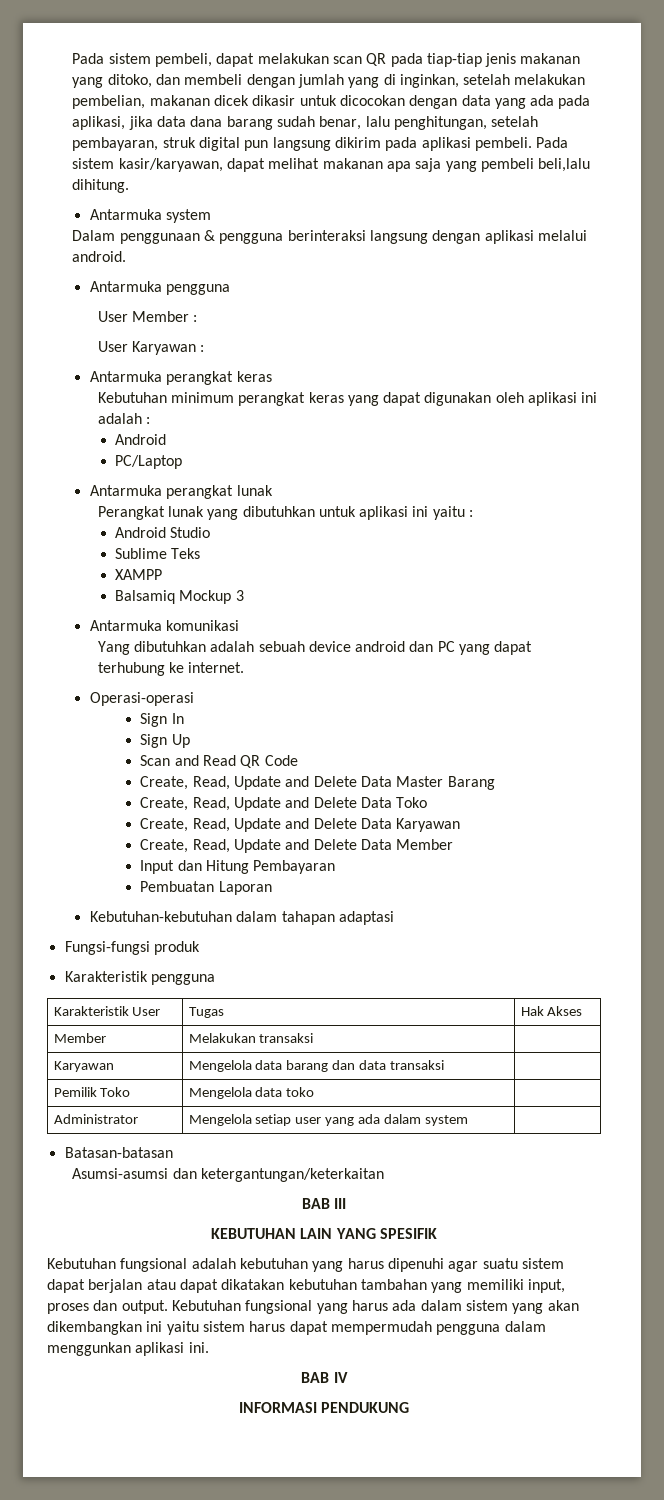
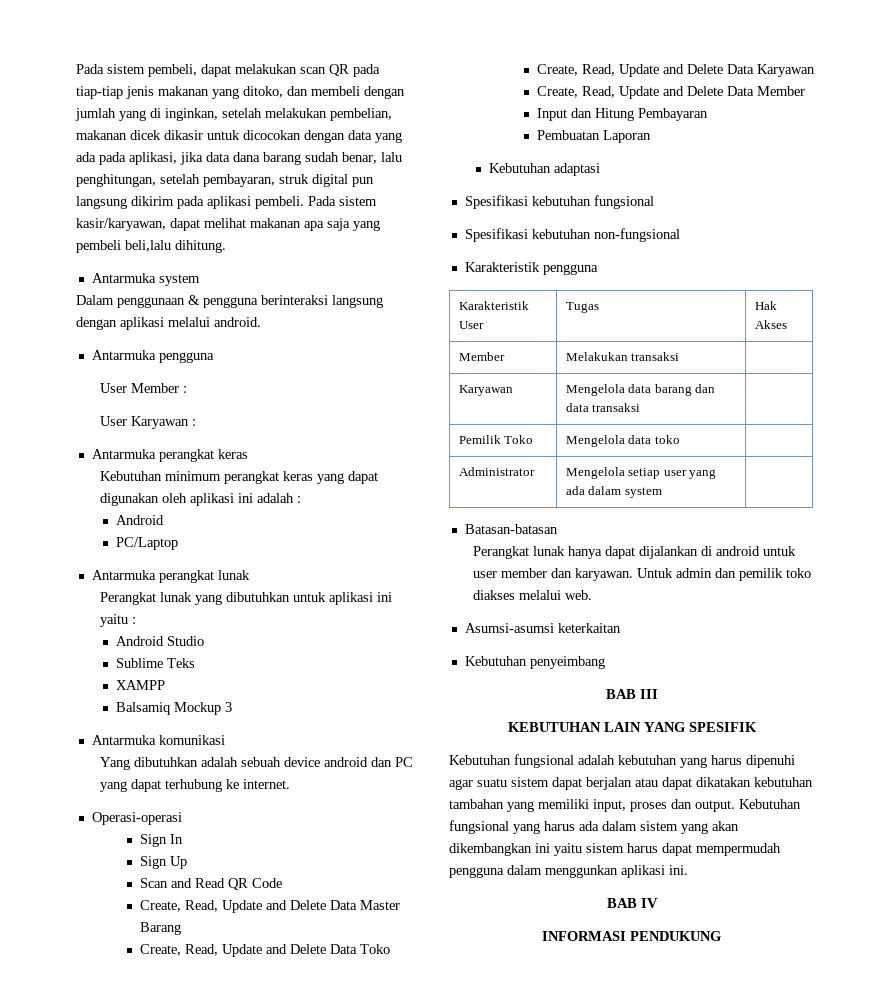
[89,911,394,925] [64,941,200,955] Kebutuhan-kebutuhan dalam tahapan adaptasi // Fungsi-fungsi produk -> [488,163,600,176] [464,195,654,209] [464,228,680,242] Kebutuhan adaptasi // Spesifikasi kebutuhan fungsional // Spesifikasi kebutuhan non-fungsional
[72,1168,384,1182] Asumsi-asumsi dan ketergantungan/keterkaitan -> [472,546,796,559] [472,568,811,581] [472,590,592,600] [464,623,621,633] [464,656,605,669] Perangkat lunak hanya dapat dijalankan di android untuk user member dan karyawan. Untuk admin dan pemilik toko diakses melalui web. // Asumsi-asumsi keterkaitan // Kebutuhan penyeimbang

